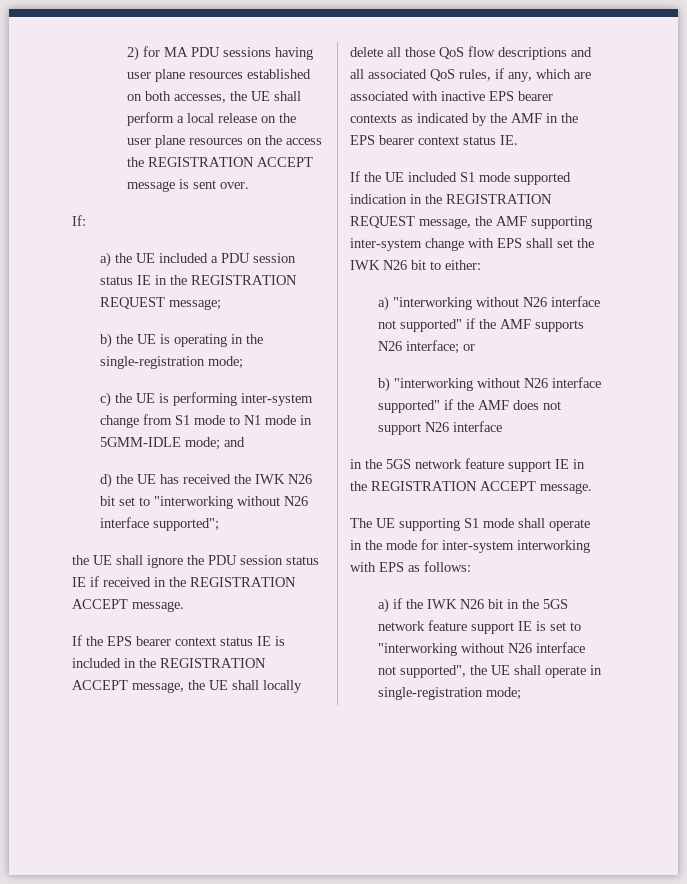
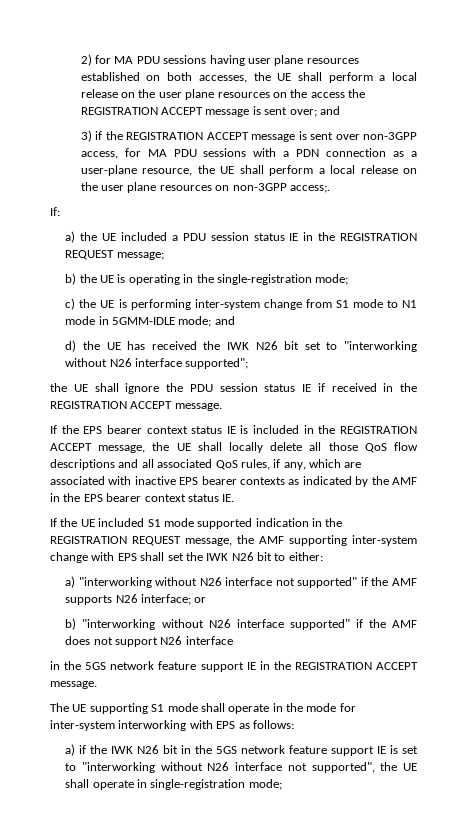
[220,182,250,189] over. -> [289,106,340,117] [80,130,417,142] [80,148,417,159] [80,165,417,176] [80,182,330,193] over; and // 3) if the REGISTRATION ACCEPT message is sent over non-3GPP access, for MA PDU sessions with a PDN connection as a user-plane resource, the UE shall perform a local release on the user plane resources on non-3GPP access;.

